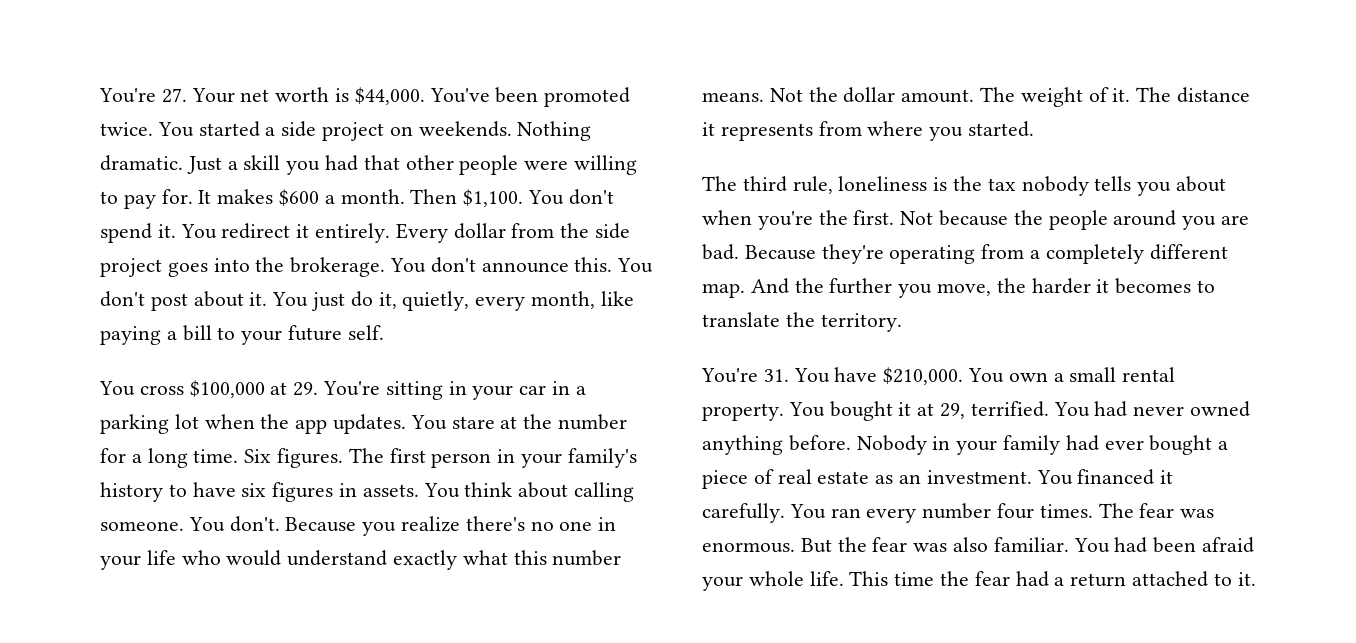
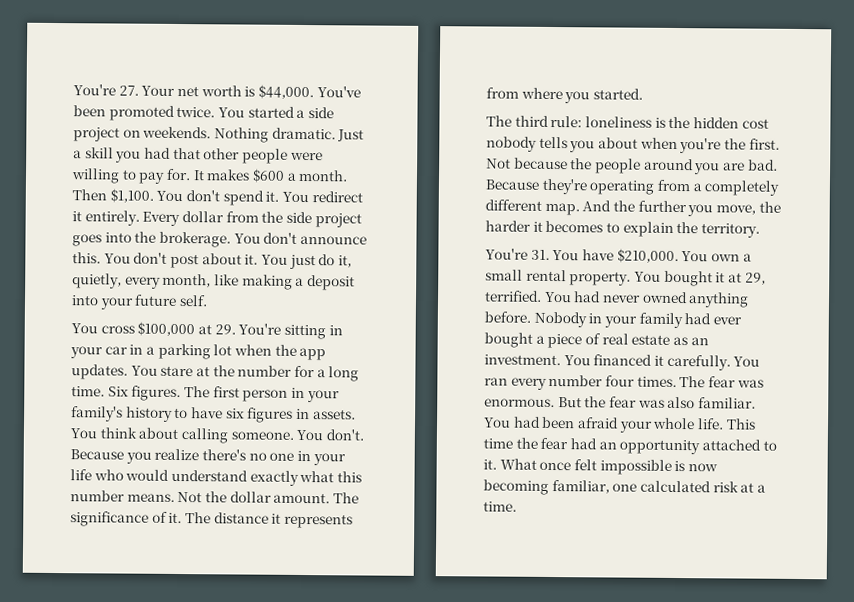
[100,325,236,345] paying a bill to -> [241,274,355,291] [71,295,99,306] making a deposit into
[1020,87,1083,107] weight -> [70,511,149,527] significance
[792,176,833,194] rule, -> [550,115,583,128] rule:
[987,178,1016,191] tax -> [692,117,769,129] hidden cost
[702,312,780,327] translate -> [622,221,674,237] explain
[1054,573,1127,587] a return -> [598,439,701,455] an opportunity
(1256, 579) none -> [499,458,718,475] [483,479,766,495] [483,501,517,512] What once felt impossible is now becoming familiar, one calculated risk at a time.

